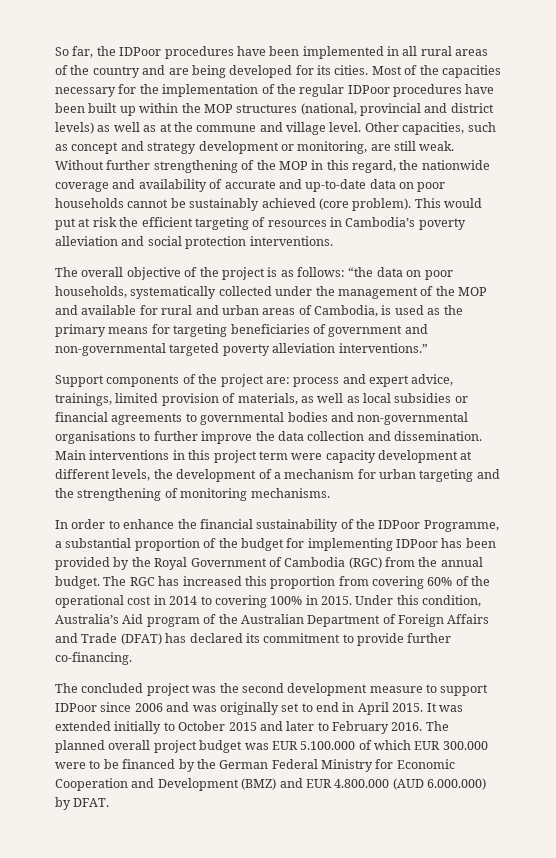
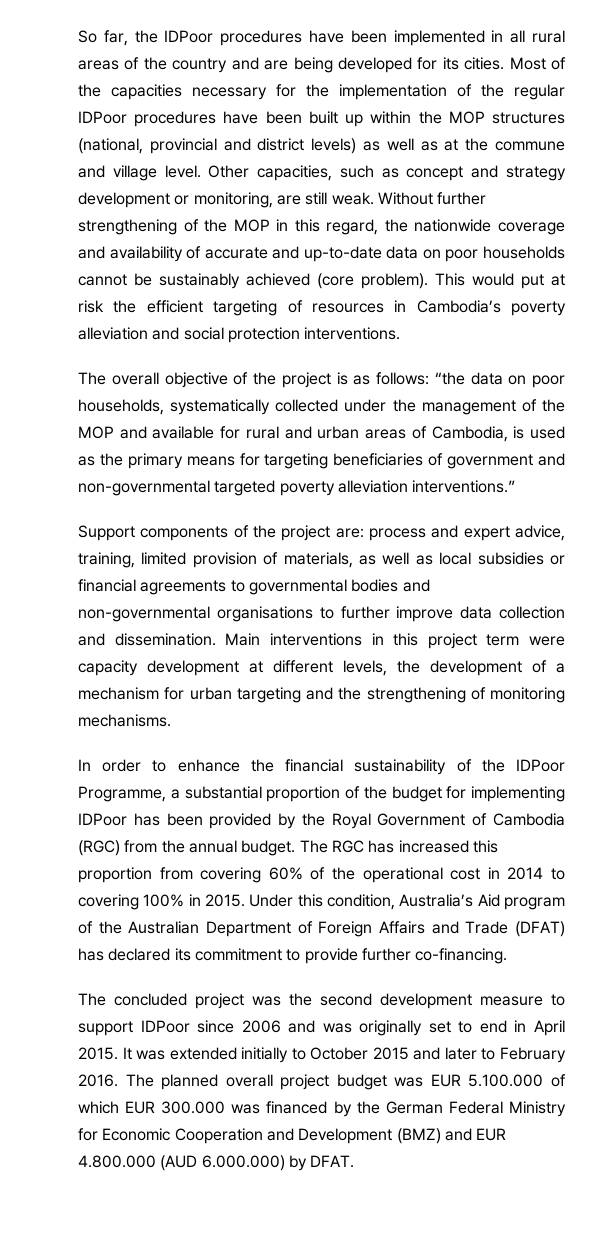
[55,393,112,406] trainings, -> [78,552,135,568] training,
[255,431,275,441] the -> (454, 614) none
[55,759,119,769] were to be -> [231,1104,261,1114] was

